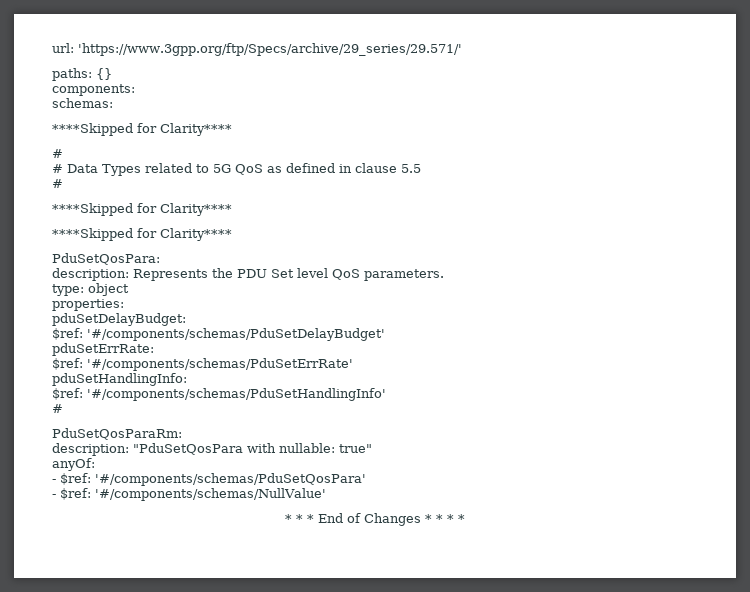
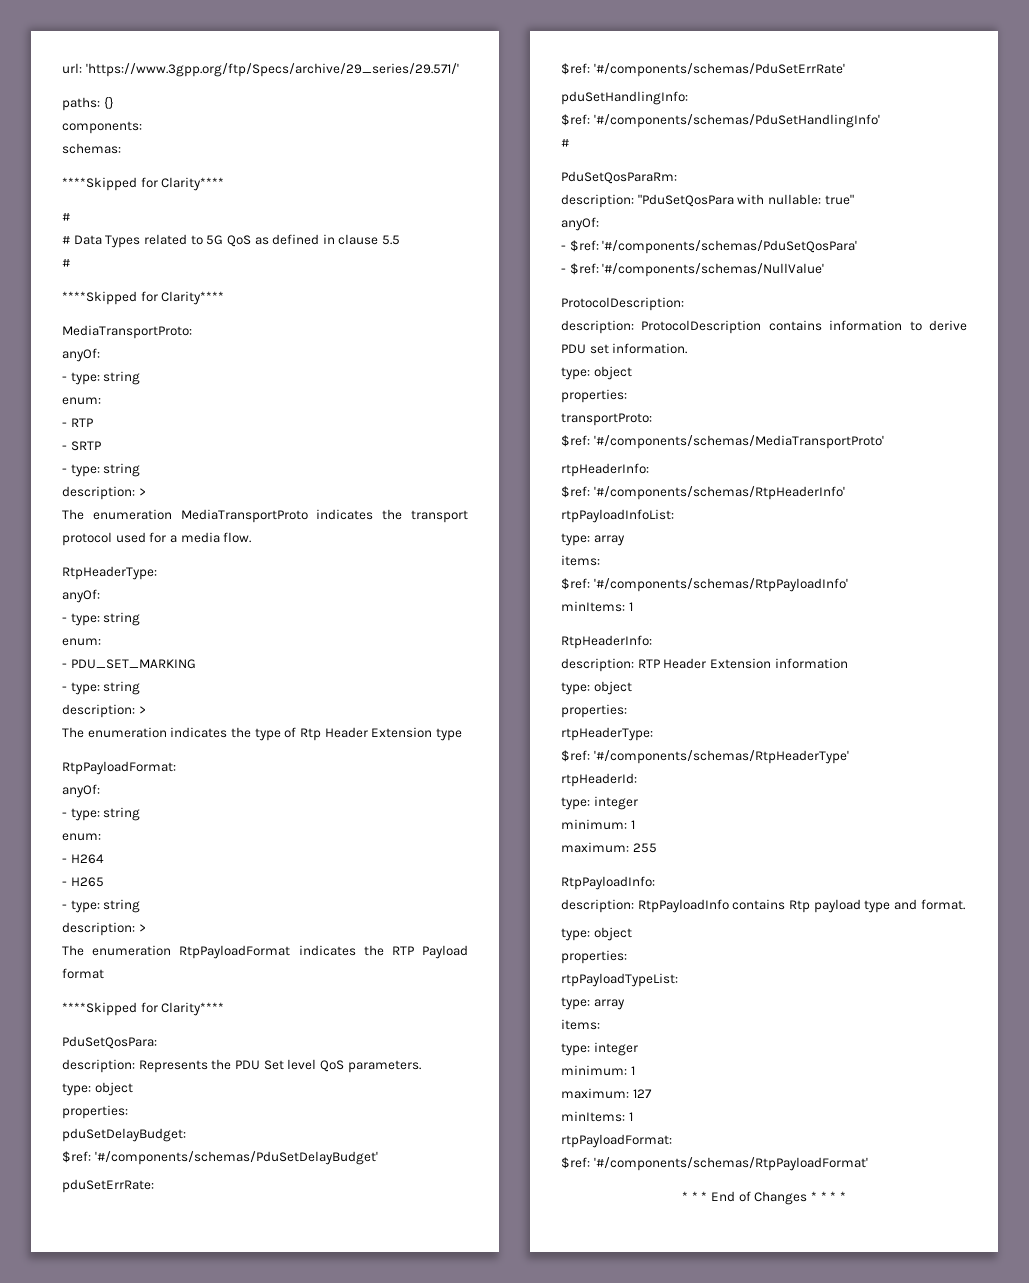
(232, 209) none -> [62,325,192,339] [62,348,100,362] [62,371,141,385] [62,397,101,405] [62,418,93,427] [62,441,101,451] [62,463,141,477] [62,486,146,500] [62,509,468,523] [62,532,252,546] [62,566,157,580] [62,589,100,603] [62,612,141,626] [62,638,101,646] [62,659,196,669] [62,681,141,695] [62,704,146,718] [62,727,462,741] [62,761,176,775] [62,784,100,798] [62,807,141,821] [62,833,101,841] [62,854,104,864] [62,877,104,887] [62,899,141,913] [62,922,146,936] [62,945,469,959] [62,968,104,979] // MediaTransportProto: // anyOf: // - type: string // enum: // - RTP // - SRTP // - type: string // description: > // The enumeration MediaTransportProto indicates the transport protocol used for a media flow. // RtpHeaderType: // anyOf: // - type: string // enum: // - PDU_SET_MARKING // - type: string // description: > // The enumeration indicates the type of Rtp Header Extension type // RtpPayloadFormat: // anyOf: // - type: string // enum: // - H264 // - H265 // - type: string // description: > // The enumeration RtpPayloadFormat indicates the RTP Payload format
(326, 494) none -> [561,297,684,311] [561,320,967,334] [561,343,688,354] [561,366,632,380] [561,389,627,403] [561,413,652,426] [561,435,884,449] [561,463,649,477] [561,486,845,500] [561,509,674,523] [561,533,625,546] [561,555,600,566] [561,578,848,592] [561,601,633,612] [561,635,652,649] [561,658,848,672] [561,681,632,695] [561,704,627,718] [561,727,653,741] [561,750,849,764] [561,773,637,787] [561,796,638,810] [561,819,635,830] [561,842,657,853] [561,876,655,890] [561,899,965,913] [561,927,632,941] [561,950,627,964] [561,973,678,987] [561,997,625,1010] [561,1019,600,1030] [561,1042,638,1056] [561,1065,635,1076] [561,1088,652,1099] [561,1111,633,1122] [561,1134,672,1148] [561,1157,868,1171] // ProtocolDescription: // description: ProtocolDescription contains information to derive PDU set information. // type: object // properties: // transportProto: // $ref: '#/components/schemas/MediaTransportProto' // rtpHeaderInfo: // $ref: '#/components/schemas/RtpHeaderInfo' // rtpPayloadInfoList: // type: array // items: // $ref: '#/components/schemas/RtpPayloadInfo' // minItems: 1 // RtpHeaderInfo: // description: RTP Header Extension information // type: object // properties: // rtpHeaderType: // $ref: '#/components/schemas/RtpHeaderType' // rtpHeaderId: // type: integer // minimum: 1 // maximum: 255 // RtpPayloadInfo: // description: RtpPayloadInfo contains Rtp payload type and format. // type: object // properties: // rtpPayloadTypeList: // type: array // items: // type: integer // minimum: 1 // maximum: 127 // minItems: 1 // rtpPayloadFormat: // $ref: '#/components/schemas/RtpPayloadFormat'

